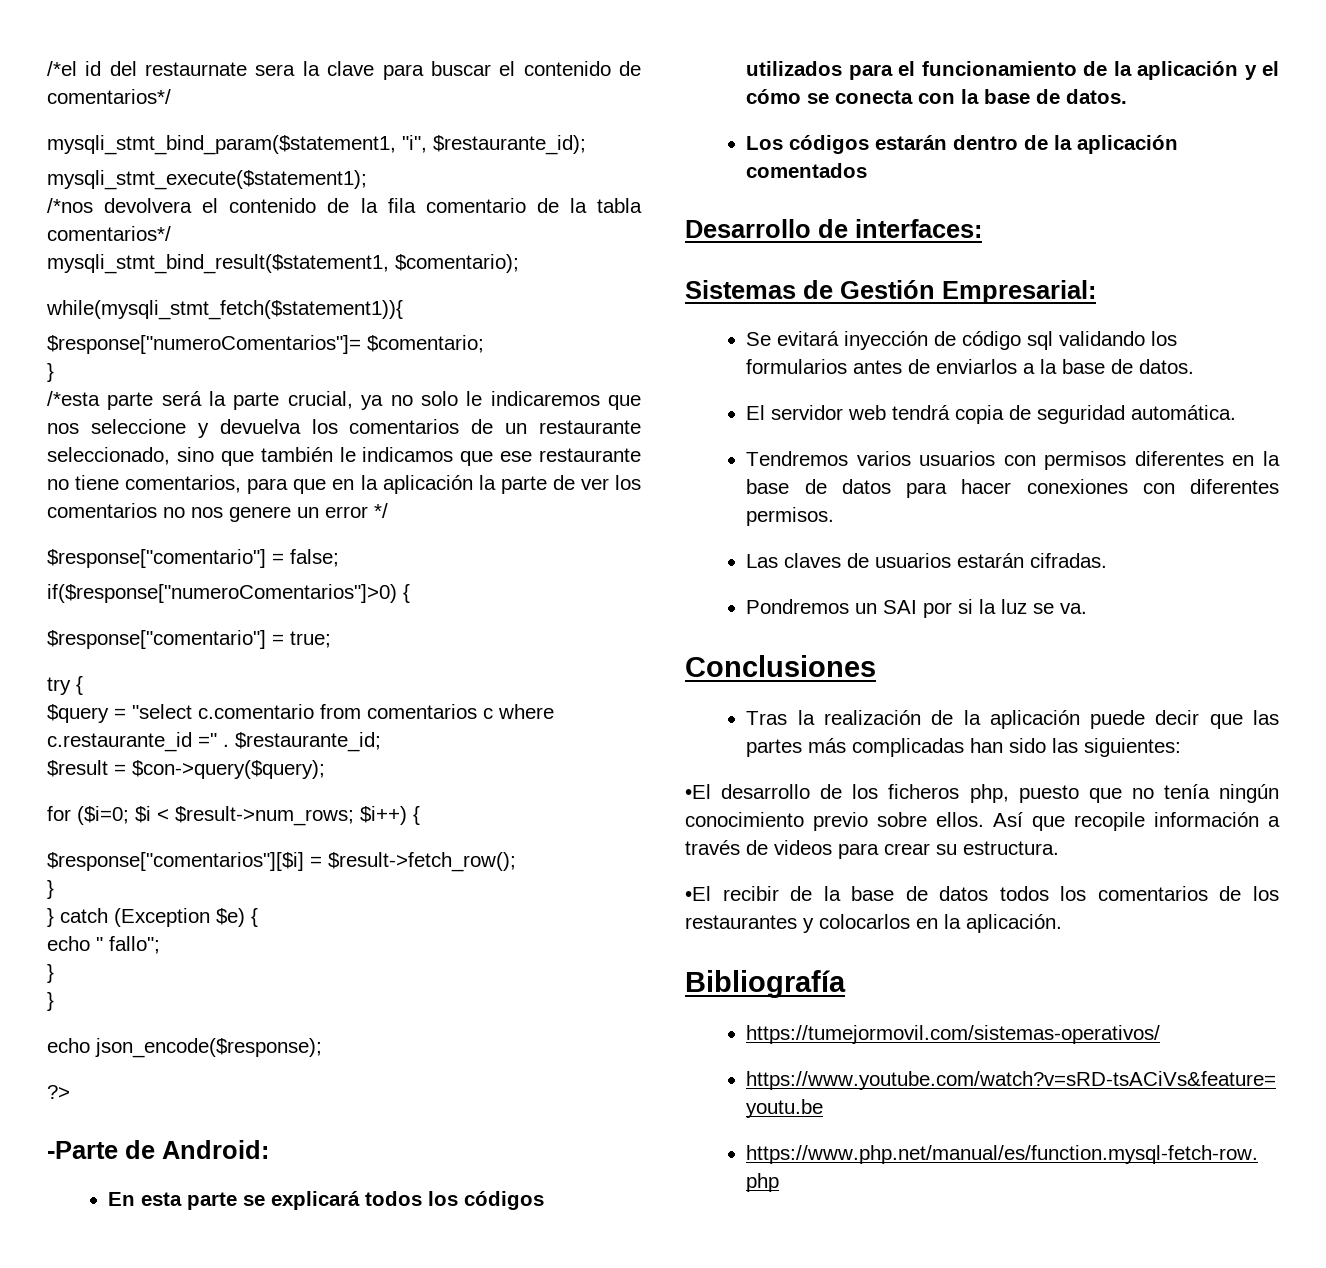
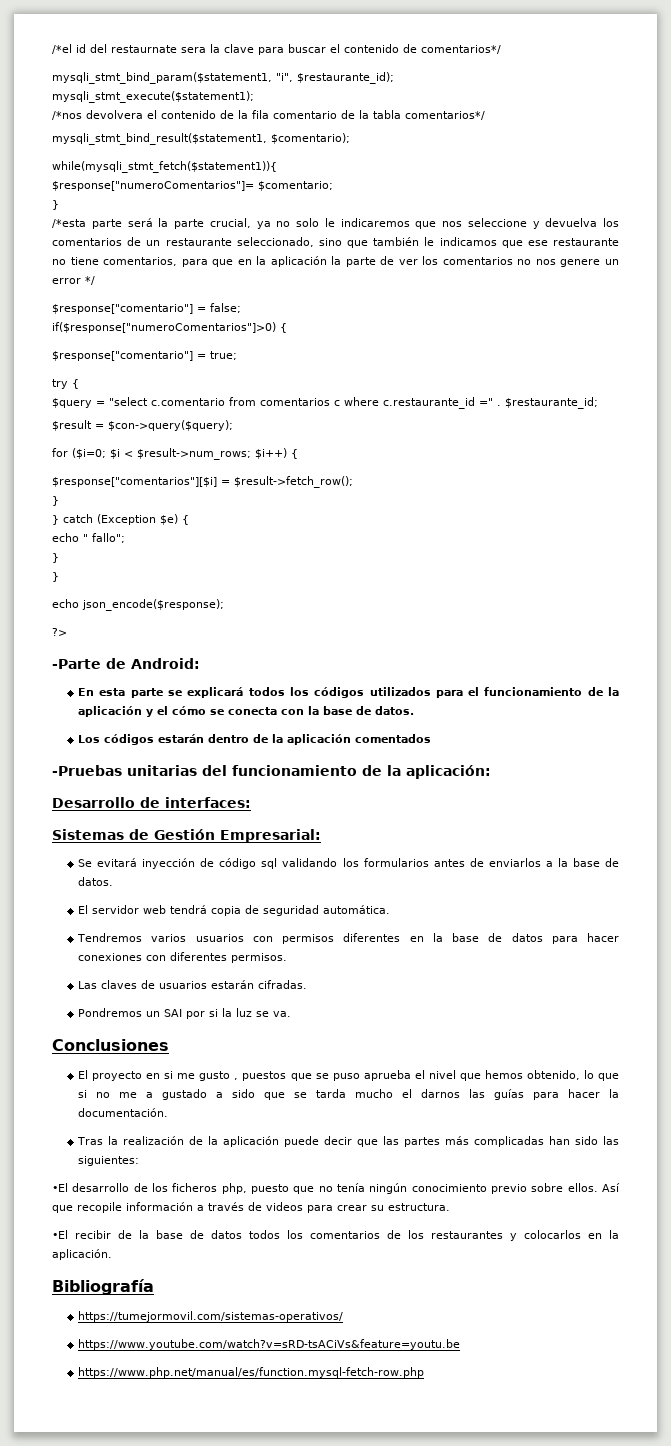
(868, 170) none -> [52,765,491,779] // -Pruebas unitarias del funcionamiento de la aplicación:
(876, 666) none -> [78,1070,620,1081] [78,1089,619,1100] [78,1108,169,1117] // El proyecto en si me gusto , puestos que se puso aprueba el nivel que hemos obtenido, lo que si no me a gustado a sido que se tarda mucho el darnos las guías para hacer la documentación.

